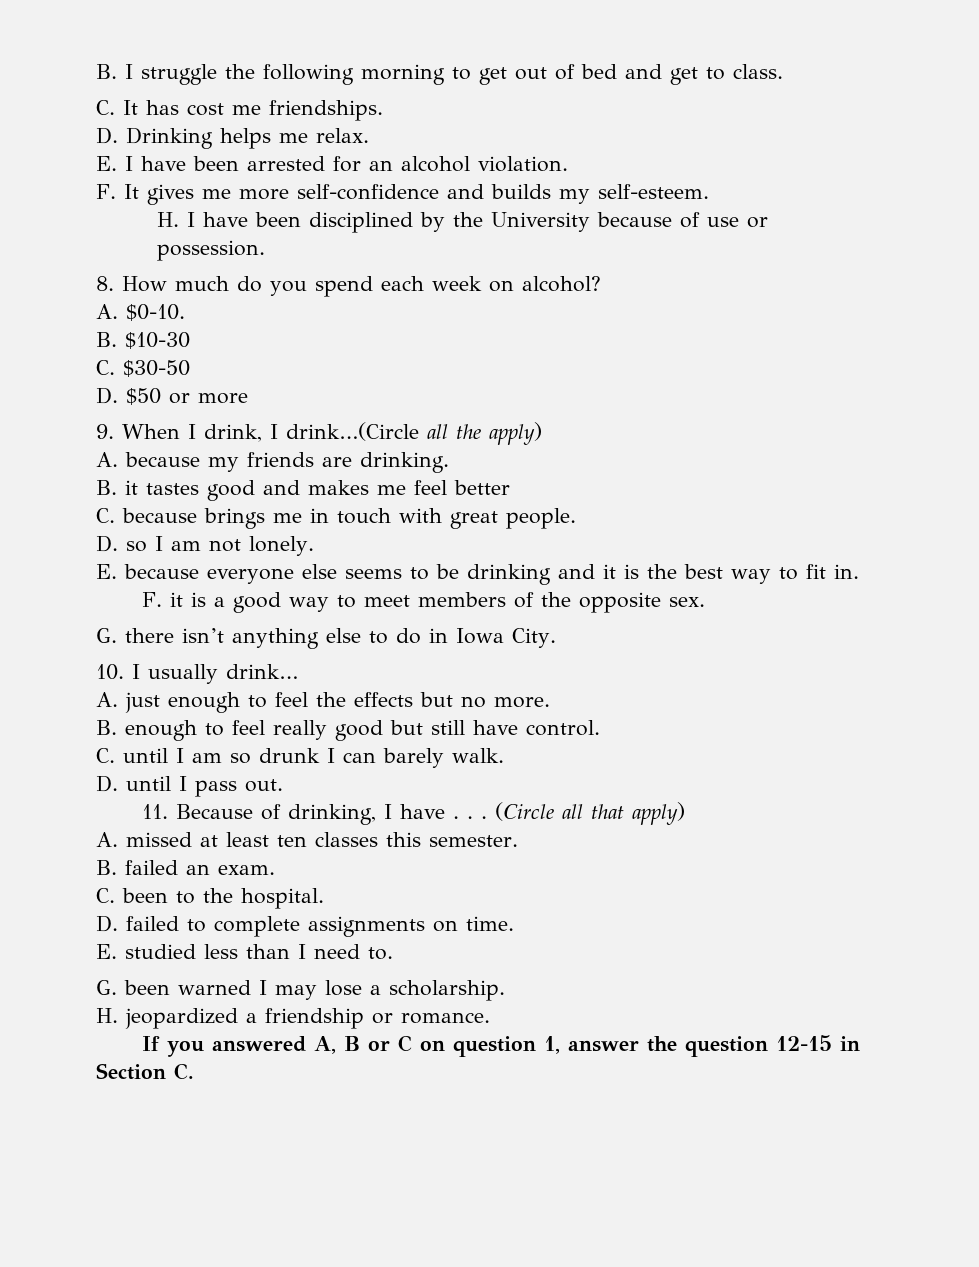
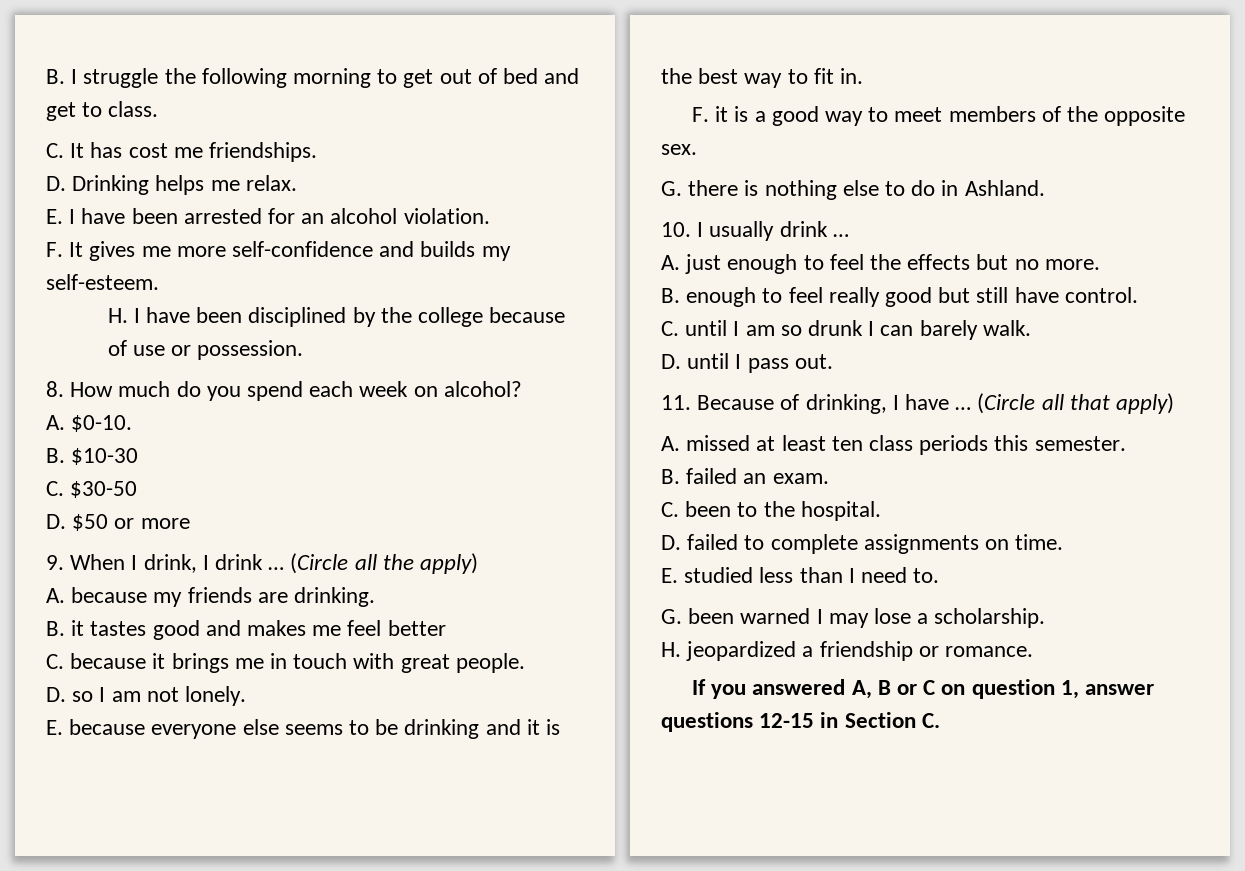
[491,212,591,232] University -> [417,307,483,327] college
[286,422,419,441] drink…(Circle -> [215,553,349,574] drink … (Circle
(197, 515) none -> [152,653,166,669] it
[182,628,319,649] isn’t anything -> [744,180,837,200] is nothing
[456,628,556,648] Iowa City. -> [964,180,1045,196] Ashland.
[226,664,298,679] drink… -> [779,221,849,237] drink …
[453,816,488,819] . . . -> [955,407,972,410] …
[315,832,378,847] classes -> [869,435,989,455] class periods
[647,1036,769,1057] the question -> [661,712,753,732] questions

